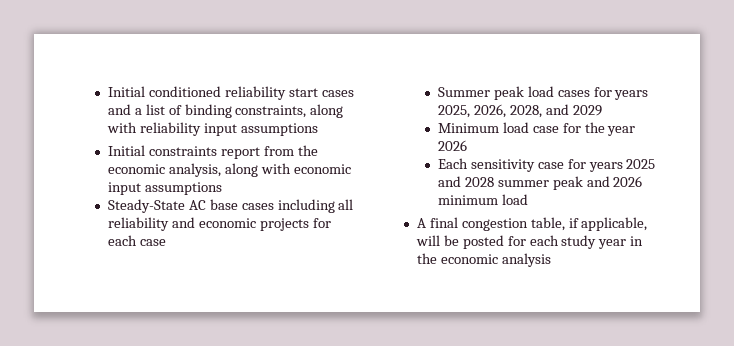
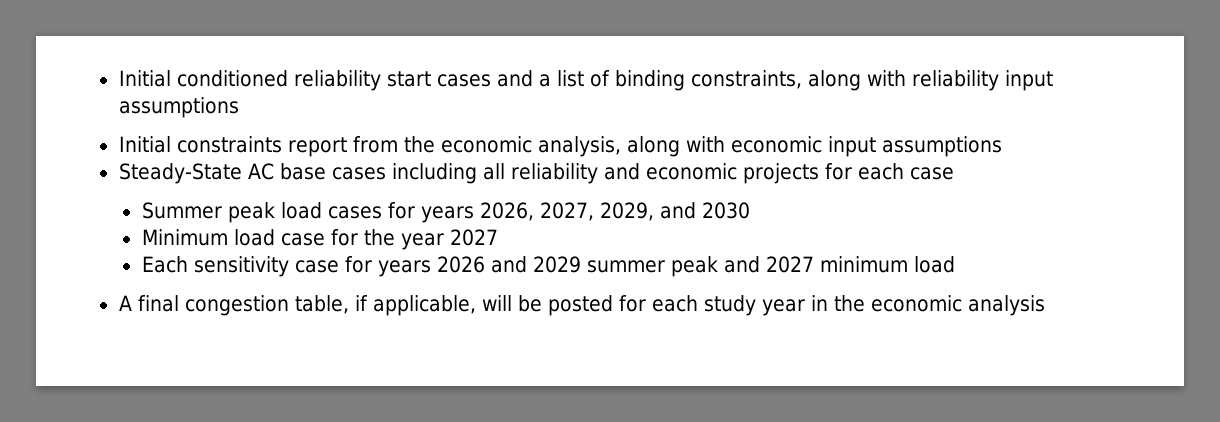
[437,104,602,118] 2025, 2026, 2028, and 2029 -> [479,202,750,221] 2026, 2027, 2029, and 2030
[437,140,467,151] 2026 -> [449,229,498,246] 2027
[626,159,656,169] [437,176,494,187] 2025 and 2028 -> [436,256,581,273] 2026 and 2029
[613,176,643,187] 2026 -> [765,256,814,273] 2027

